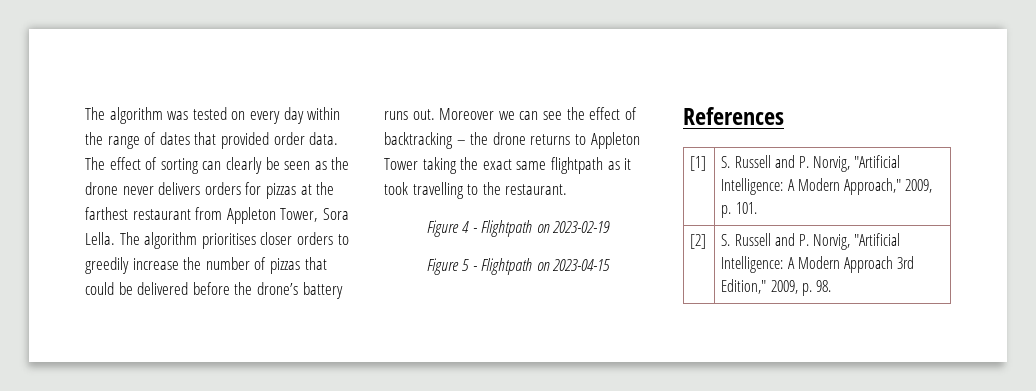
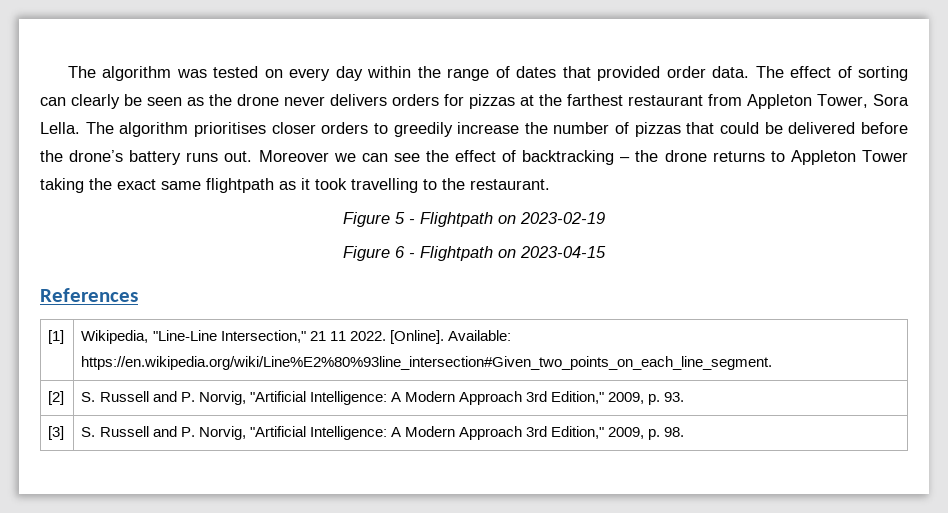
[462,221,470,233] 4 -> [395,212,405,224] 5
[462,259,470,271] 5 -> [395,246,405,258] 6
[721,155,901,172] [721,178,933,195] [721,202,757,218] [690,234,707,249] S. Russell and P. Norvig, "Artificial Intelligence: A Modern Approach," 2009, p. 101. // [2] -> [81,330,511,344] [81,356,773,370] [48,391,65,405] [81,391,685,405] [48,426,65,440] Wikipedia, "Line-Line Intersection," 21 11 2022. [Online]. Available: https://en.wikipedia.org/wiki/Line%E2%80%93line_intersection#Given_two_points_on_each_line_segment. // [2] | S. Russell and P. Norvig, "Artificial Intelligence: A Modern Approach 3rd Edition," 2009, p. 93. // [3]

